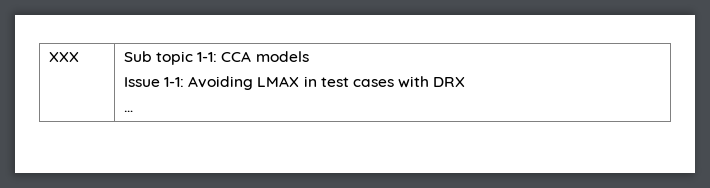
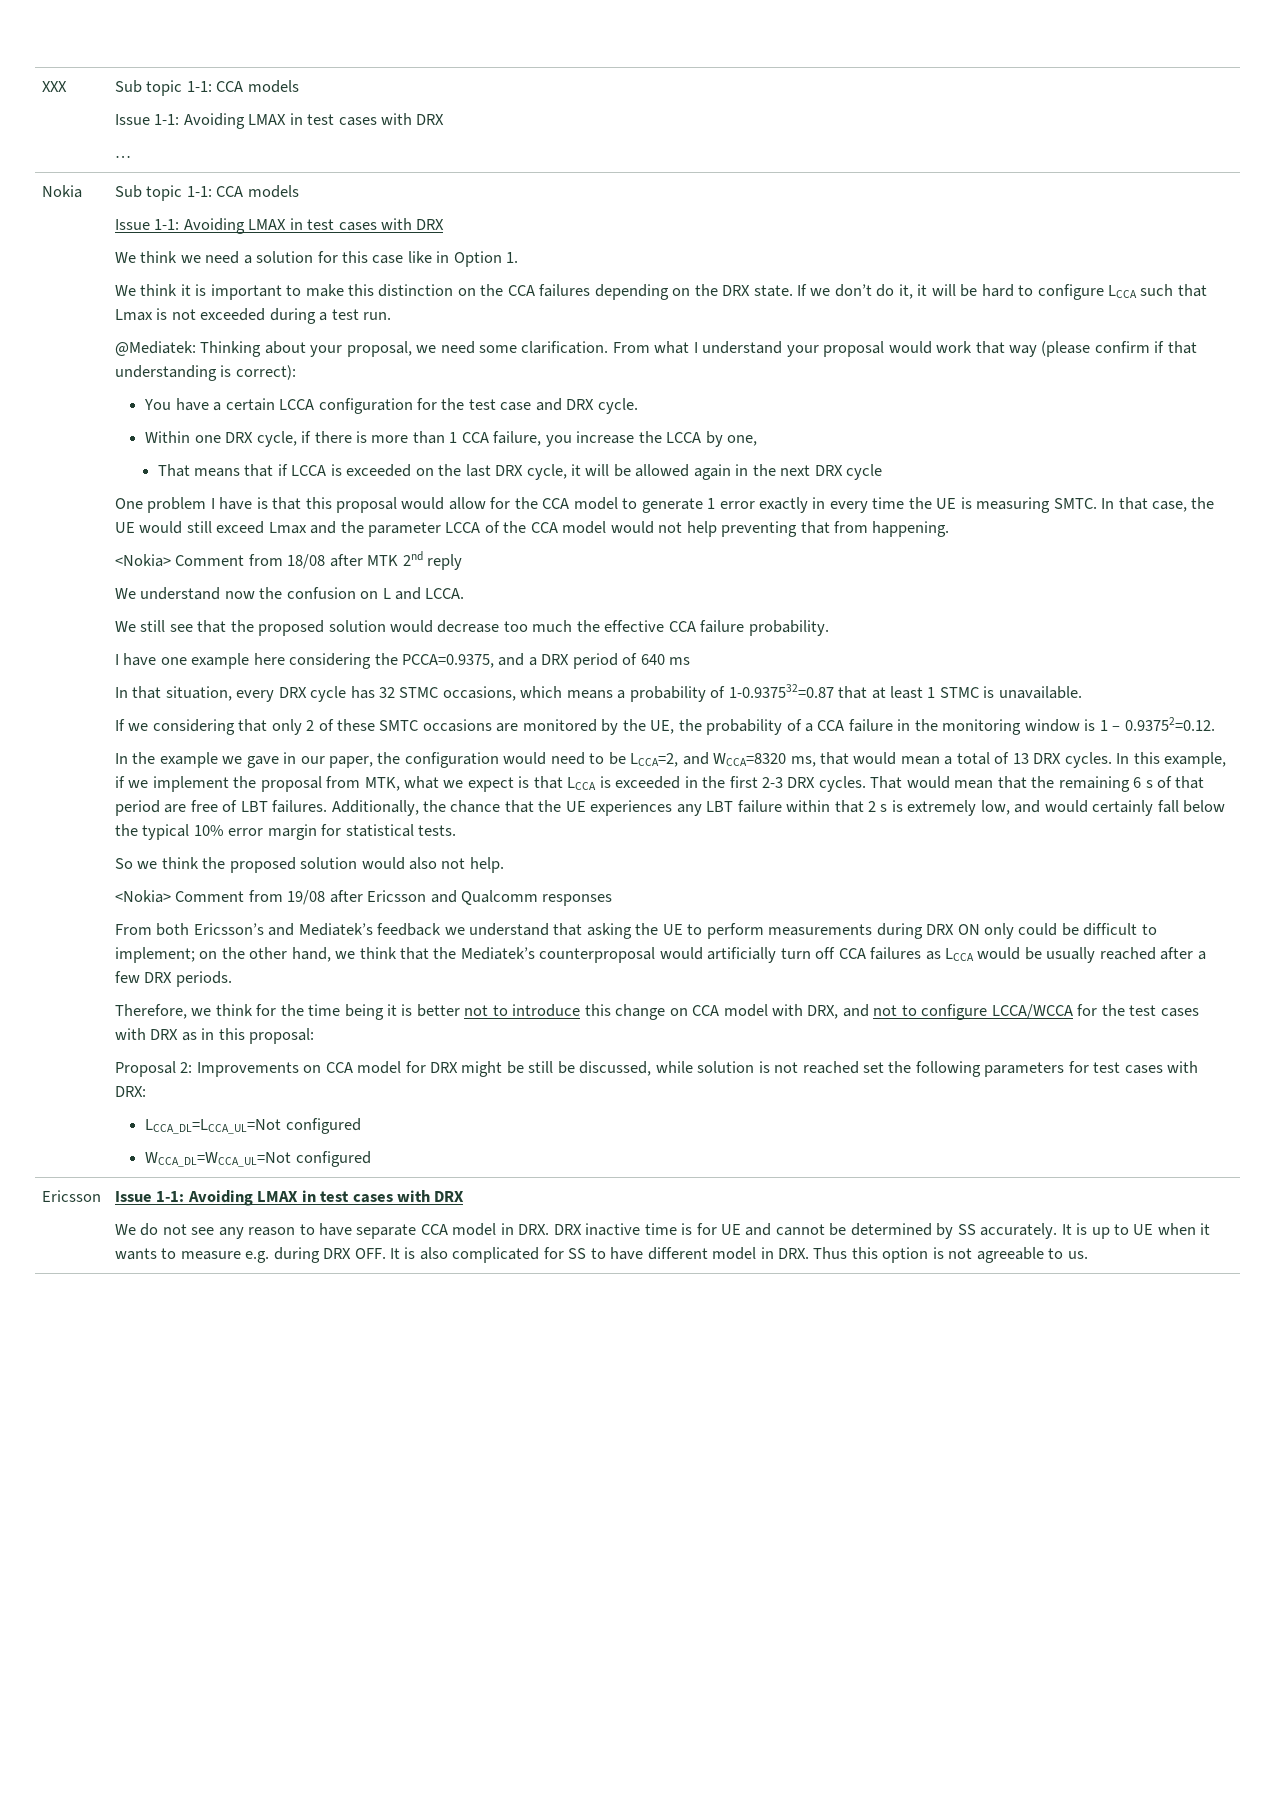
(133, 111) none -> [41,185,82,198] [114,185,299,201] [114,218,445,234] [114,251,519,267] [114,284,1207,300] [114,308,391,324] [114,341,1197,357] [114,365,296,381] [144,398,638,414] [145,431,757,447] [157,464,883,480] [114,497,1215,513] [114,521,950,537] [114,551,462,570] [114,587,465,600] [114,620,829,636] [114,653,691,669] [114,684,1082,702] [114,717,1215,735] [114,752,1226,768] [114,776,1205,792] [114,800,1226,816] [114,824,456,840] [114,857,504,873] [114,890,613,906] [114,923,1157,939] [114,947,1206,963] [114,971,232,987] [114,1004,1199,1020] [114,1028,315,1044] [114,1061,1199,1077] [114,1086,146,1097] [145,1118,361,1134] [145,1151,371,1167] [41,1190,101,1202] [114,1190,465,1206] [114,1223,1211,1239] [114,1247,1088,1263] // Nokia | Sub topic 1-1: CCA models // Issue 1-1: Avoiding LMAX in test cases with DRX // We think we need a solution for this case like in Option 1. // We think it is important to make this distinction on the CCA failures depending on the DRX state. If we don’t do it, it will be hard to configure LCCA such that Lmax is not exceeded during a test run. // @Mediatek: Thinking about your proposal, we need some clarification. From what I understand your proposal would work that way (please confirm if that understanding is correct): // You have a certain LCCA configuration for the test case and DRX cycle. // Within one DRX cycle, if there is more than 1 CCA failure, you increase the LCCA by one, // That means that if LCCA is exceeded on the last DRX cycle, it will be allowed again in the next DRX cycle // One problem I have is that this proposal would allow for the CCA model to generate 1 error exactly in every time the UE is measuring SMTC. In that case, the UE would still exceed Lmax and the parameter LCCA of the CCA model would not help preventing that from happening. // <Nokia> Comment from 18/08 after MTK 2nd reply // We understand now the confusion on L and LCCA. // We still see that the proposed solution would decrease too much the effective CCA failure probability. // I have one example here considering the PCCA=0.9375, and a DRX period of 640 ms // In that situation, every DRX cycle has 32 STMC occasions, which means a probability of 1-0.937532=0.87 that at least 1 STMC is unavailable. // If we considering that only 2 of these SMTC occasions are monitored by the UE, the probability of a CCA failure in the monitoring window is 1 – 0.93752=0.12. // In the example we gave in our paper, the configuration would need to be LCCA=2, and WCCA=8320 ms, that would mean a total of 13 DRX cycles. In this example, if we implement the proposal from MTK, what we expect is that LCCA is exceeded in the first 2-3 DRX cycles. That would mean that the remaining 6 s of that period are free of LBT failures. Additionally, the chance that the UE experiences any LBT failure within that 2 s is extremely low, and would certainly fall below the typical 10% error margin for statistical tests. // So we think the proposed solution would also not help. // <Nokia> Comment from 19/08 after Ericsson and Qualcomm responses // From both Ericsson’s and Mediatek’s feedback we understand that asking the UE to perform measurements during DRX ON only could be difficult to implement; on the other hand, we think that the Mediatek’s counterproposal would artificially turn off CCA failures as LCCA would be usually reached after a few DRX periods. // Therefore, we think for the time being it is better not to introduce this change on CCA model with DRX, and not to configure LCCA/WCCA for the test cases with DRX as in this proposal: // Proposal 2: Improvements on CCA model for DRX might be still be discussed, while solution is not reached set the following parameters for test cases with DRX: // LCCA_DL=LCCA_UL=Not configured // WCCA_DL=WCCA_UL=Not configured // Ericsson | Issue 1-1: Avoiding LMAX in test cases with DRX // We do not see any reason to have separate CCA model in DRX. DRX inactive time is for UE and cannot be determined by SS accurately. It is up to UE when it wants to measure e.g. during DRX OFF. It is also complicated for SS to have different model in DRX. Thus this option is not agreeable to us.

